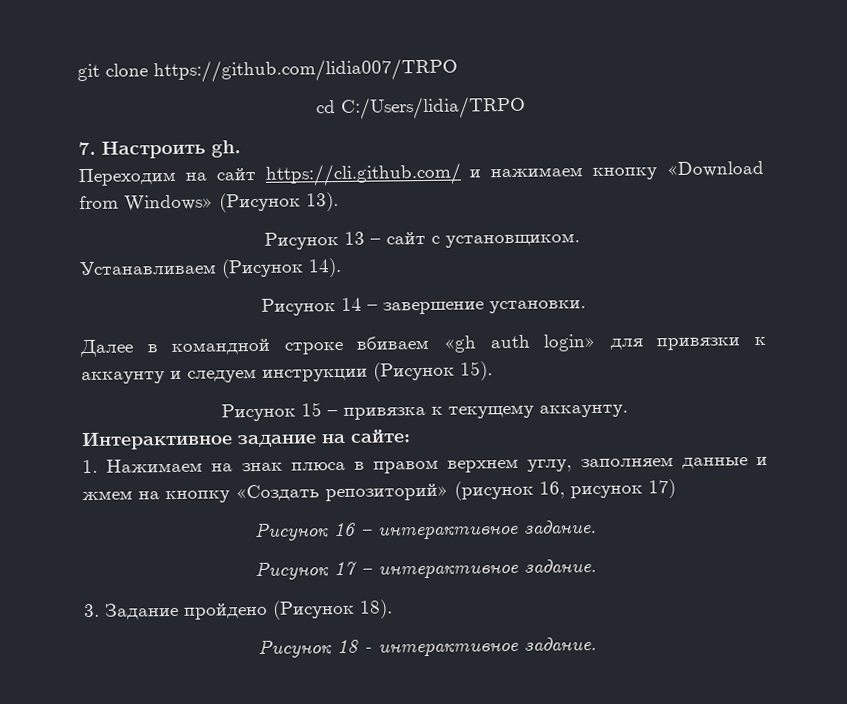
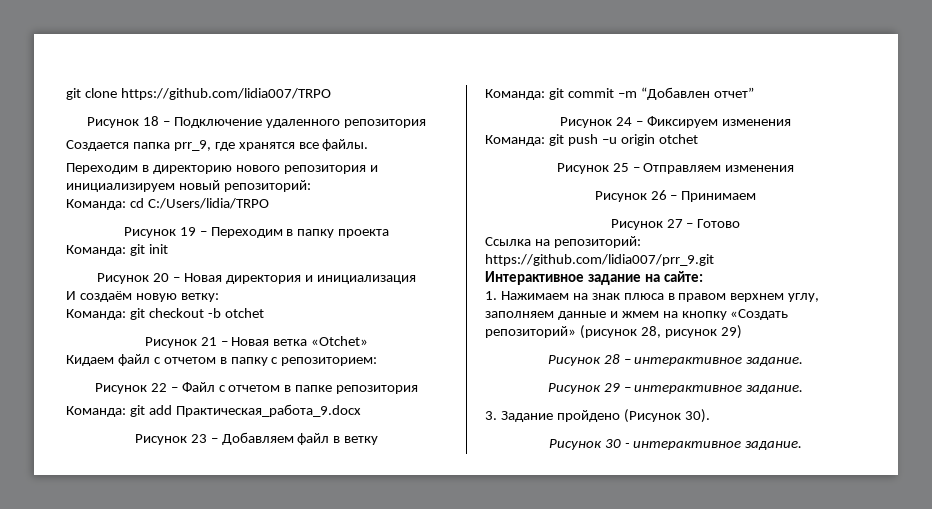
[316,95,526,120] [78,139,241,159] [78,160,764,187] [79,192,339,213] [264,231,580,250] [79,257,342,279] [260,297,586,316] [79,333,767,358] [81,361,493,385] [220,402,628,422] cd C:/Users/lidia/TRPO // 7. Настроить gh. // Переходим на сайт https://cli.github.com/ и нажимаем кнопку «Download from Windows» (Рисунок 13). // Рисунок 13 – сайт с установщиком. // Устанавливаем (Рисунок 14). // Рисунок 14 – завершение установки. // Далее в командной строке вбиваем «gh auth login» для привязки к аккаунту и следуем инструкции (Рисунок 15). // Рисунок 15 – привязка к текущему аккаунту. -> [87,116,426,128] [66,139,369,151] [66,163,378,174] [66,180,311,192] [66,198,269,210] [123,227,390,238] [66,244,168,256] [97,273,416,284] [66,291,219,302] [66,308,264,320] [144,336,369,348] [66,354,378,366] [94,382,419,394] [66,404,361,417] [134,432,379,445] [485,87,754,100] [560,116,791,128] [485,134,698,146] [556,163,795,174] [594,190,757,202] [610,219,741,230] [485,236,641,248] [485,254,714,266] Рисунок 18 – Подключение удаленного репозитория // Создается папка prr_9, где хранятся все файлы. // Переходим в директорию нового репозитория и инициализируем новый репозиторий: // Команда: cd C:/Users/lidia/TRPO // Рисунок 19 – Переходим в папку проекта // Команда: git init // Рисунок 20 – Новая директория и инициализация // И создаём новую ветку: // Команда: git checkout -b otchet // Рисунок 21 – Новая ветка «Otchet» // Кидаем файл с отчетом в папку с репозиторием: // Рисунок 22 – Файл с отчетом в папке репозитория // Команда: git add Практическая_работа_9.docx // Рисунок 23 – Добавляем файл в ветку // Команда: git commit –m “Добавлен отчет” // Рисунок 24 – Фиксируем изменения // Команда: git push –u origin otchet // Рисунок 25 – Отправляем изменения // Рисунок 26 – Принимаем // Рисунок 27 – Готово // Ссылка на репозиторий: https://github.com/lidia007/prr_9.git
[539,479,676,499] [255,522,356,542] 16, рисунок 17) // Рисунок 16 -> [640,325,742,339] [547,354,620,366] 28, рисунок 29) // Рисунок 28
[334,561,357,576] 17 -> [603,383,620,392] 29
[359,599,393,619] [257,639,359,658] 18). // Рисунок 18 -> [684,409,710,423] [548,439,621,450] 30). // Рисунок 30

